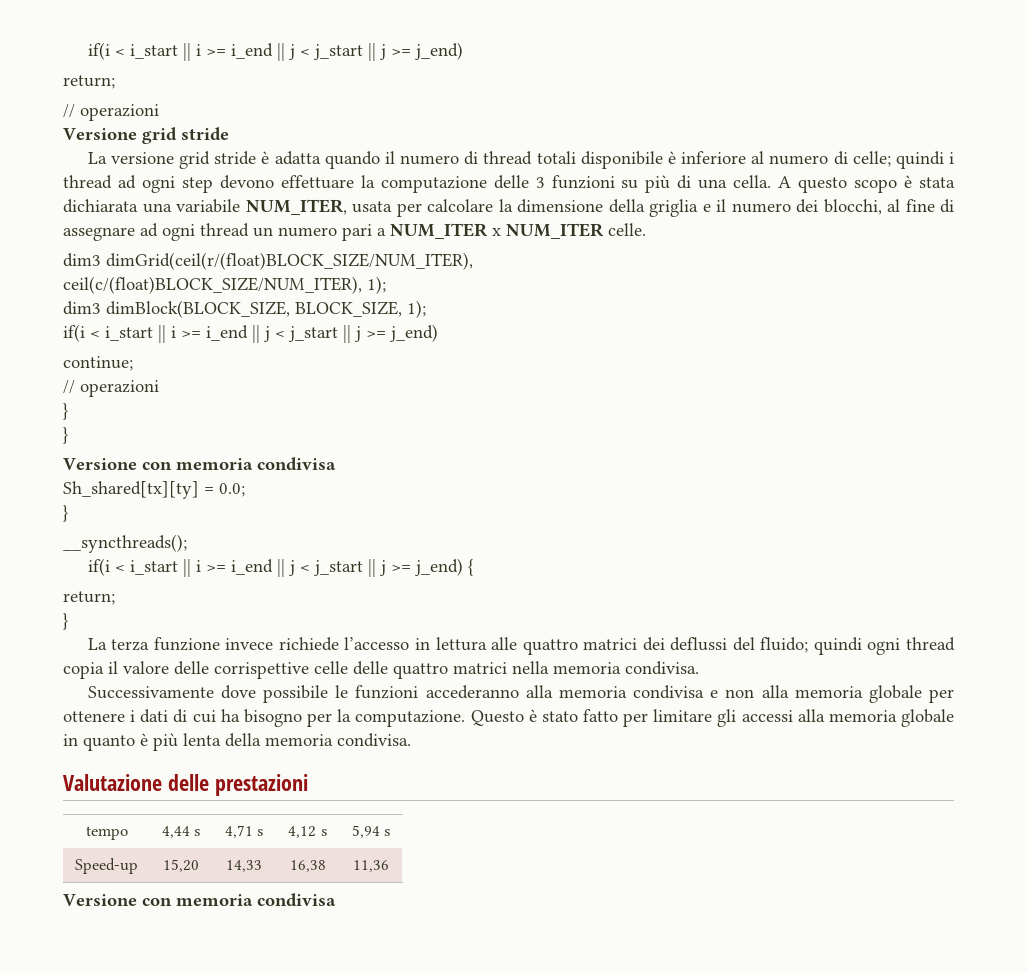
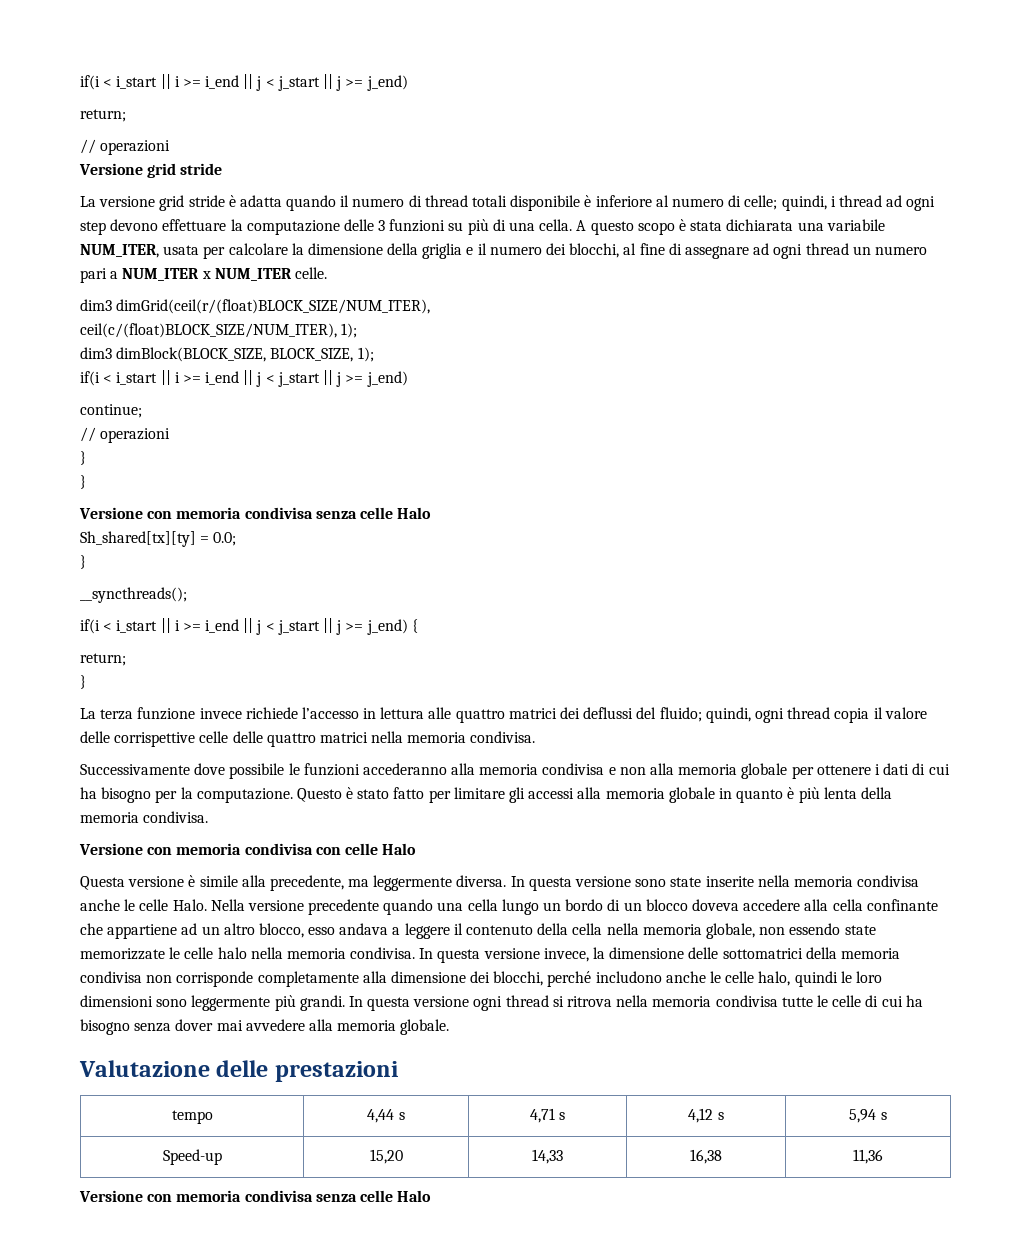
[895,151,944,169] quindi -> [781,195,827,211] quindi,
(336, 464) none -> [315,507,432,519] senza celle Halo
[813,637,862,655] quindi -> [705,707,751,723] quindi,
(411, 740) none -> [79,843,417,855] [80,875,920,891] [80,899,938,915] [80,923,876,939] [80,947,900,963] [80,971,882,987] [80,995,923,1011] [80,1019,450,1035] // Versione con memoria condivisa con celle Halo // Questa versione è simile alla precedente, ma leggermente diversa. In questa versione sono state inserite nella memoria condivisa anche le celle Halo. Nella versione precedente quando una cella lungo un bordo di un blocco doveva accedere alla cella confinante che appartiene ad un altro blocco, esso andava a leggere il contenuto della cella nella memoria globale, non essendo state memorizzate le celle halo nella memoria condivisa. In questa versione invece, la dimensione delle sottomatrici della memoria condivisa non corrisponde completamente alla dimensione dei blocchi, perché includono anche le celle halo, quindi le loro dimensioni sono leggermente più grandi. In questa versione ogni thread si ritrova nella memoria condivisa tutte le celle di cui ha bisogno senza dover mai avvedere alla memoria globale.
(336, 900) none -> [315,1190,432,1202] senza celle Halo

